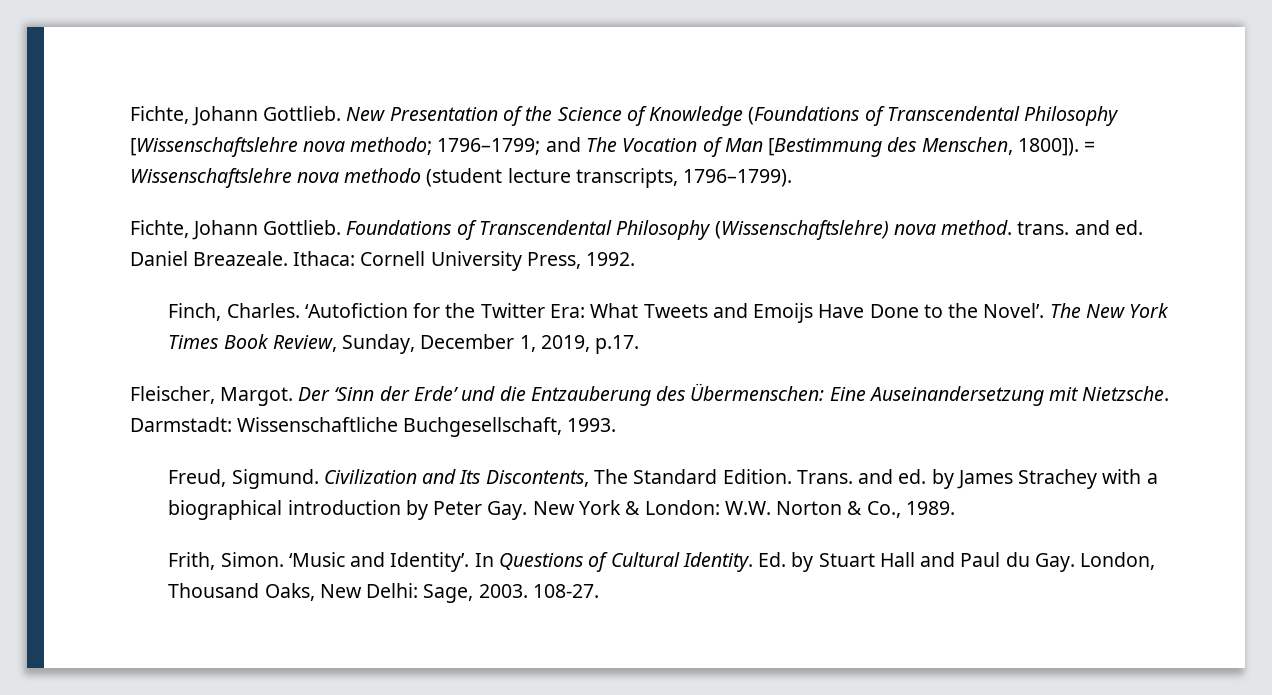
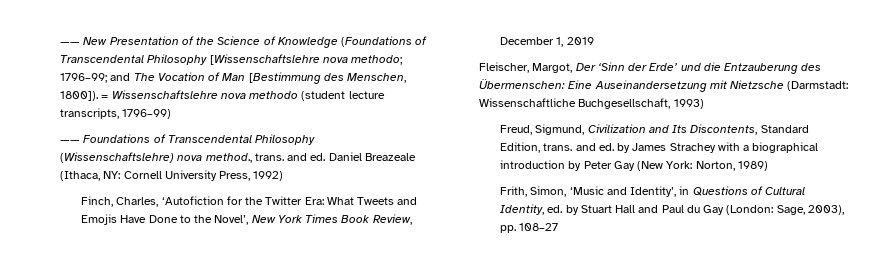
[129,106,342,126] Fichte, Johann Gottlieb. -> [60,42,81,45] ——
[437,138,541,155] 1796–1799; -> [60,73,108,83] 1796–99;
[683,169,793,187] [129,220,342,240] 1796–1799). // Fichte, Johann Gottlieb. -> [122,109,172,119] [60,140,81,143] 1796–99) // ——
[941,220,1013,235] method. -> [205,153,252,163] method.,
[192,251,356,266] Breazeale. Ithaca: -> [364,153,416,161] [60,171,121,181] Breazeale (Ithaca, NY:
[586,252,636,266] 1992. -> [253,171,284,181] 1992)
[226,303,300,318] Charles. -> [116,197,159,207] Charles,
[753,303,814,323] Emoijs -> [81,214,118,225] Emojis
[983,303,1081,318] Novel’. The -> [214,215,249,225] Novel’,
[342,334,416,354] Sunday, -> (412, 219) none
[540,335,640,354] 2019, p.17. -> [566,37,594,45] 2019
[219,387,293,406] Margot. -> [532,63,573,73] Margot,
[1082,386,1170,401] [129,417,232,432] Nietzsche. Darmstadt: -> [730,80,849,91] Nietzsche (Darmstadt:
[567,418,617,432] 1993. -> [673,99,704,109] 1993)
[231,469,319,489] Sigmund. -> [535,124,585,135] Sigmund,
[593,469,853,484] The Standard Edition. Trans. -> [760,125,809,133] [500,142,573,153] Standard Edition, trans.
[487,500,955,520] Gay. New York & London: W.W. Norton & Co., 1989. -> [613,161,768,171] Gay (New York: Norton, 1989)
[220,552,284,567] Simon. -> [530,186,567,197] Simon,
[390,552,494,572] Identity’. In -> [630,186,690,197] Identity’, in
[682,552,787,572] Identity. Ed. -> [500,204,563,215] Identity, ed.
[1034,552,1156,572] [168,583,599,603] Gay. London, Thousand Oaks, New Delhi: Sage, 2003. 108-27. -> [703,205,844,215] [500,223,559,233] Gay (London: Sage, 2003), pp. 108–27

